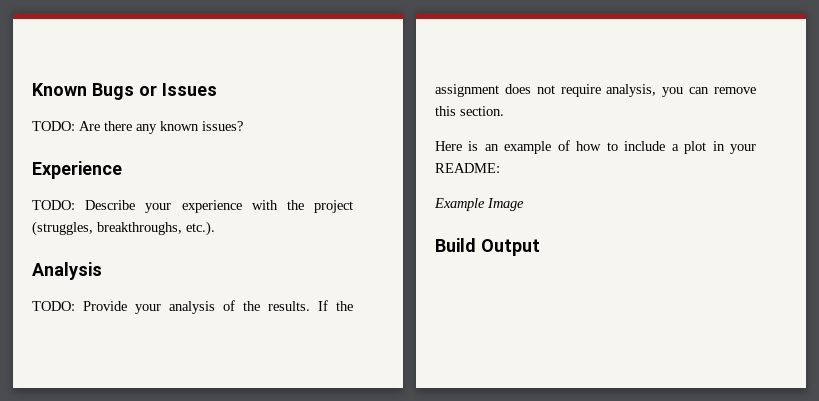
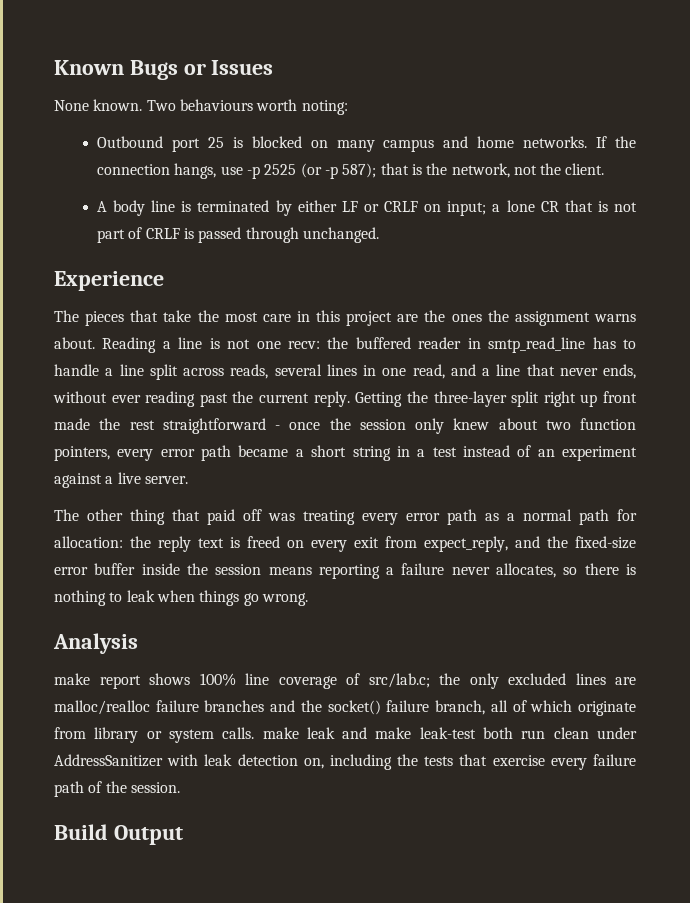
[32,121,243,134] [32,161,122,179] [32,200,353,213] [32,221,215,236] [32,262,102,280] [32,300,353,314] [435,84,756,97] [435,106,504,116] [435,140,756,154] [435,163,500,173] [434,198,524,211] TODO: Are there any known issues? // Experience // TODO: Describe your experience with the project (struggles, breakthroughs, etc.). // Analysis // TODO: Provide your analysis of the results. If the assignment does not require analysis, you can remove this section. // Here is an example of how to include a plot in your README: // Example Image -> [54,99,348,115] [96,136,637,152] [96,163,605,179] [96,200,638,216] [96,227,379,243] [54,271,164,291] [54,310,636,326] [54,337,636,353] [54,364,636,380] [53,391,638,407] [54,418,636,434] [54,445,637,461] [54,472,188,488] [54,509,637,525] [54,536,636,552] [54,563,636,579] [54,590,308,606] [53,633,138,654] [54,673,636,689] [54,700,637,716] [54,727,638,743] [54,754,636,770] [54,781,180,797] None known. Two behaviours worth noting: // Outbound port 25 is blocked on many campus and home networks. If the connection hangs, use -p 2525 (or -p 587); that is the network, not the client. // A body line is terminated by either LF or CRLF on input; a lone CR that is not part of CRLF is passed through unchanged. // Experience // The pieces that take the most care in this project are the ones the assignment warns about. Reading a line is not one recv: the buffered reader in smtp_read_line has to handle a line split across reads, several lines in one read, and a line that never ends, without ever reading past the current reply. Getting the three-layer split right up front made the rest straightforward - once the session only knew about two function pointers, every error path became a short string in a test instead of an experiment against a live server. // The other thing that paid off was treating every error path as a normal path for allocation: the reply text is freed on every exit from expect_reply, and the fixed-size error buffer inside the session means reporting a failure never allocates, so there is nothing to leak when things go wrong. // Analysis // make report shows 100% line coverage of src/lab.c; the only excluded lines are malloc/realloc failure branches and the socket() failure branch, all of which originate from library or system calls. make leak and make leak-test both run clean under AddressSanitizer with leak detection on, including the tests that exercise every failure path of the session.

